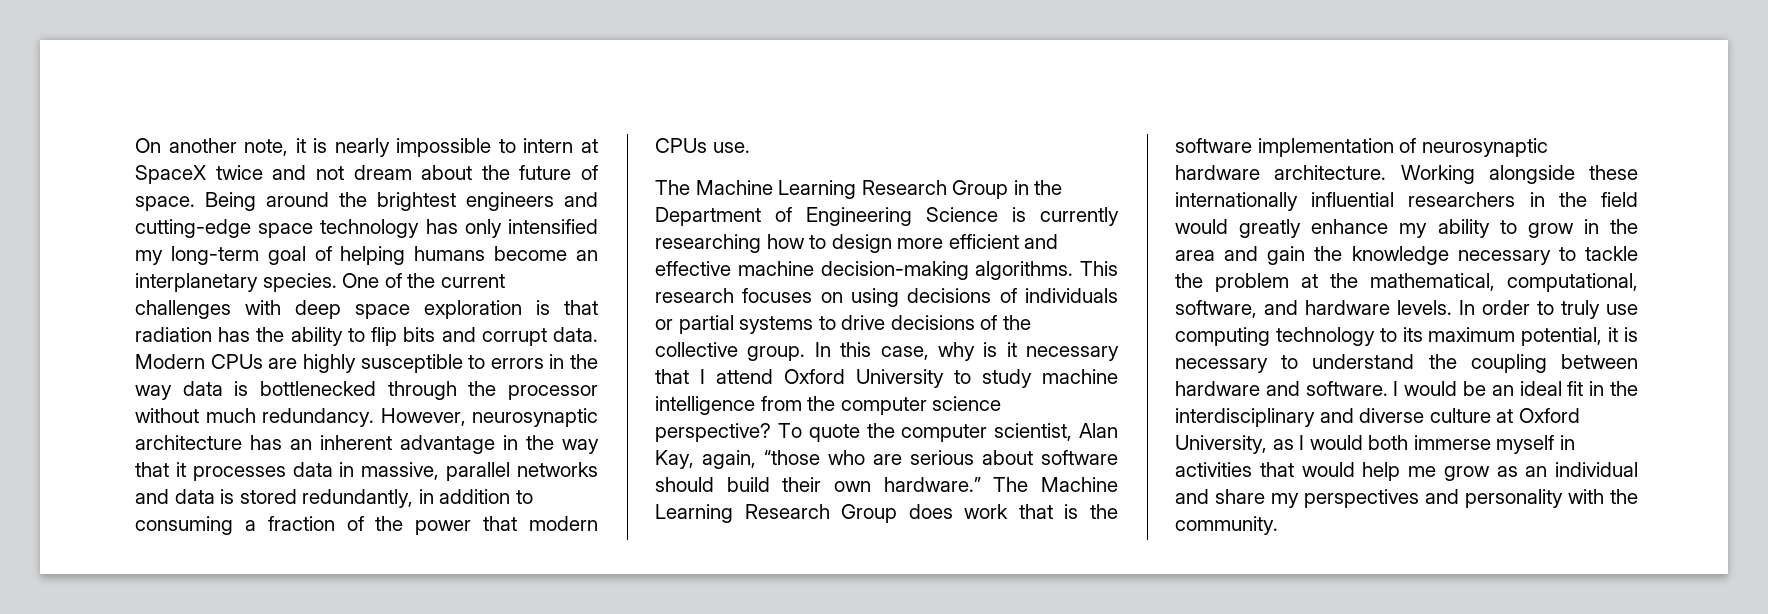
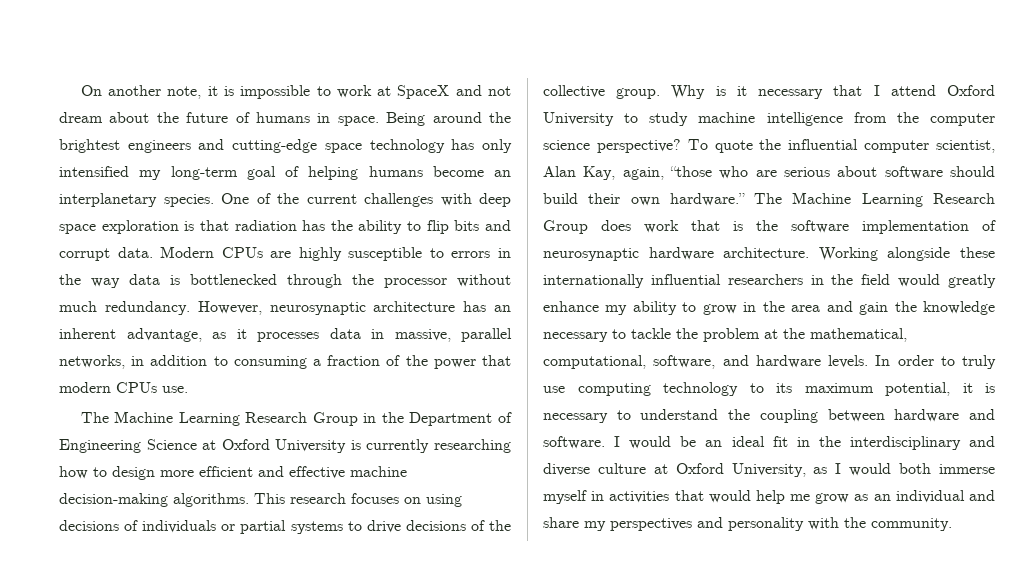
[334,138,390,157] nearly -> (234, 91) none
[523,138,574,153] intern -> [336,85,372,98] work
[215,165,263,180] twice -> (450, 92) none
(598, 172) none -> [256,112,331,123] humans in
[400,435,599,454] [135,462,169,477] advantage in the way that -> [126,328,226,342] advantage, as
[517,462,598,477] [135,489,414,508] networks and data is stored redundantly, -> [59,355,125,369] networks,
(998, 214) none -> [202,439,347,453] at Oxford University
[814,342,975,361] In this case, why -> [671,85,706,99] Why
(895, 430) none -> [788,139,859,150] influential

